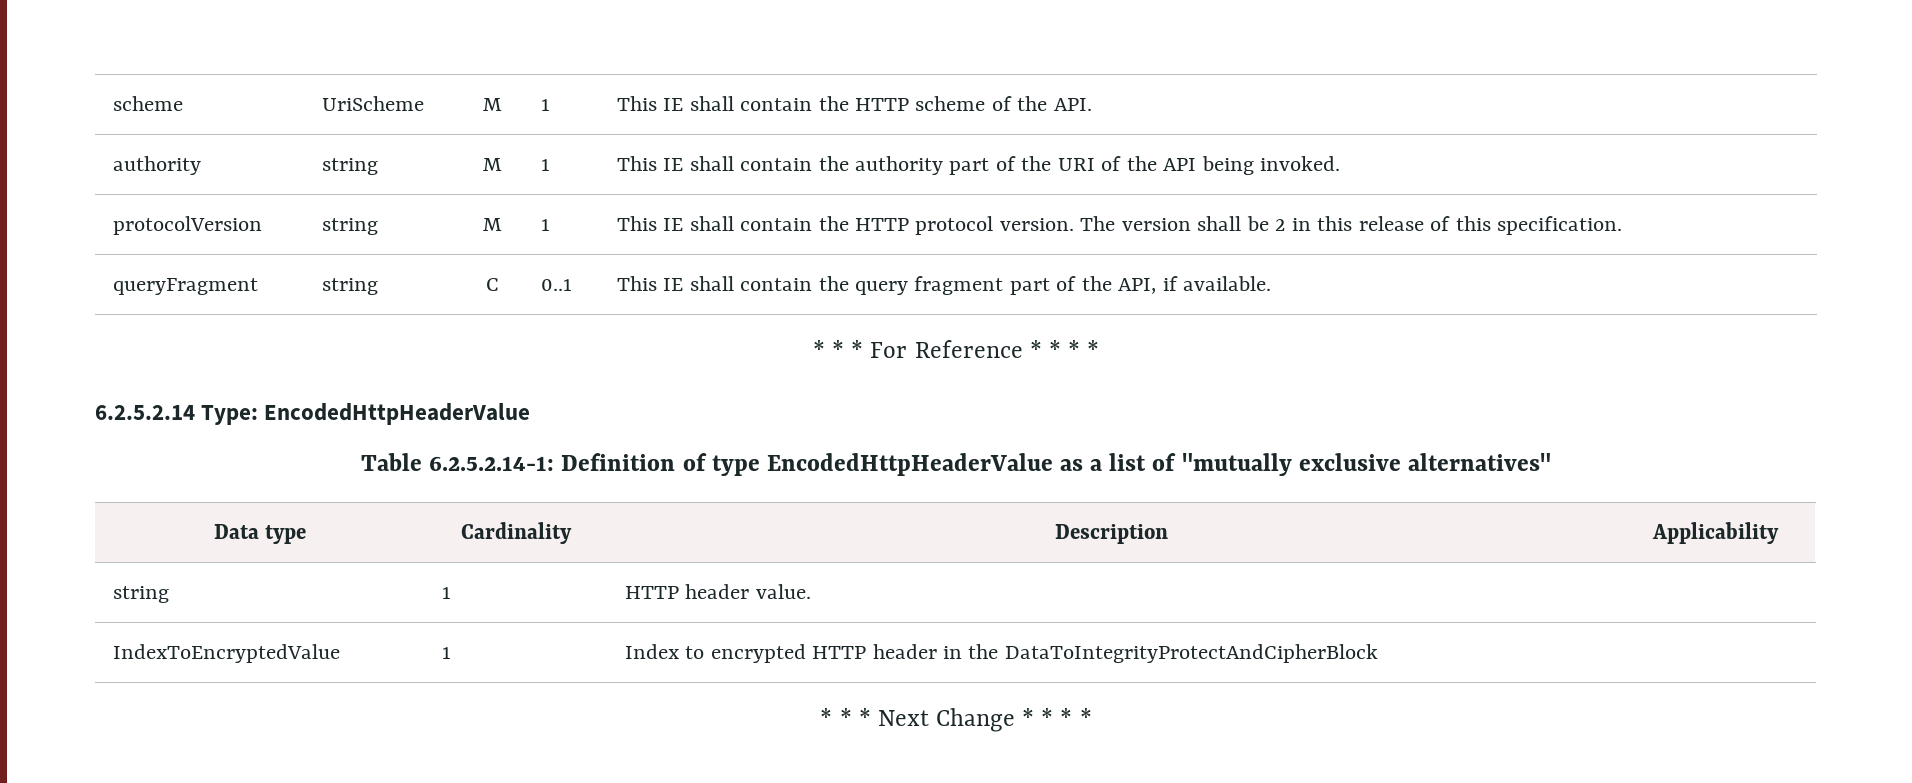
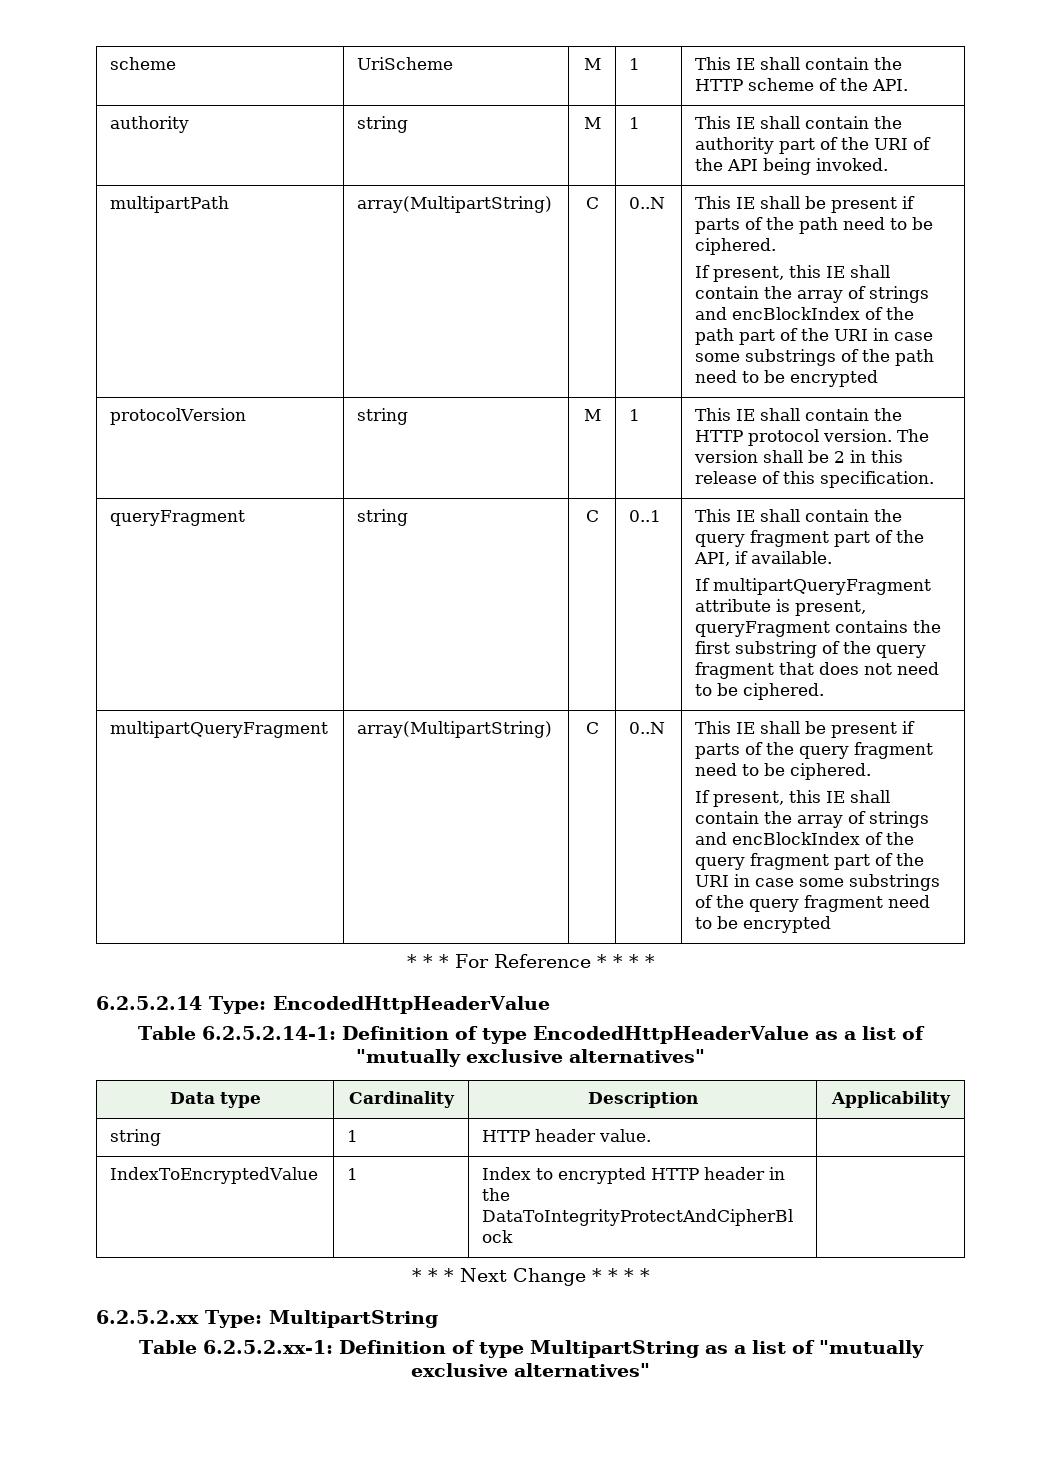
(1341, 163) none -> [110,196,230,213] [357,196,553,213] [585,197,599,209] [629,197,666,209] [695,196,916,213] [695,217,934,234] [695,238,777,255] [695,265,891,282] [695,286,930,303] [695,307,915,320] [695,328,934,345] [695,349,935,366] [695,370,879,387] // multipartPath | array(MultipartString) | C | 0..N | This IE shall be present if parts of the path need to be ciphered. // If present, this IE shall contain the array of strings and encBlockIndex of the path part of the URI in case some substrings of the path need to be encrypted
(1272, 283) none -> [695,578,932,595] [695,599,867,616] [695,620,942,637] [695,641,927,658] [695,662,940,679] [695,683,825,700] [110,721,329,738] [357,721,553,738] [585,722,599,734] [629,722,666,734] [695,721,916,738] [695,742,934,759] [695,763,872,780] [695,790,891,807] [695,811,930,828] [695,832,915,845] [695,853,925,870] [695,874,941,891] [695,895,931,912] [695,916,832,933] // If multipartQueryFragment attribute is present, queryFragment contains the first substring of the query fragment that does not need to be ciphered. // multipartQueryFragment | array(MultipartString) | C | 0..N | This IE shall be present if parts of the query fragment need to be ciphered. // If present, this IE shall contain the array of strings and encBlockIndex of the query fragment part of the URI in case some substrings of the query fragment need to be encrypted
(1092, 717) none -> [96,1310,438,1328] [138,1340,924,1358] [411,1363,650,1377] // 6.2.5.2.xx Type: MultipartString // Table 6.2.5.2.xx-1: Definition of type MultipartString as a list of "mutually exclusive alternatives"

